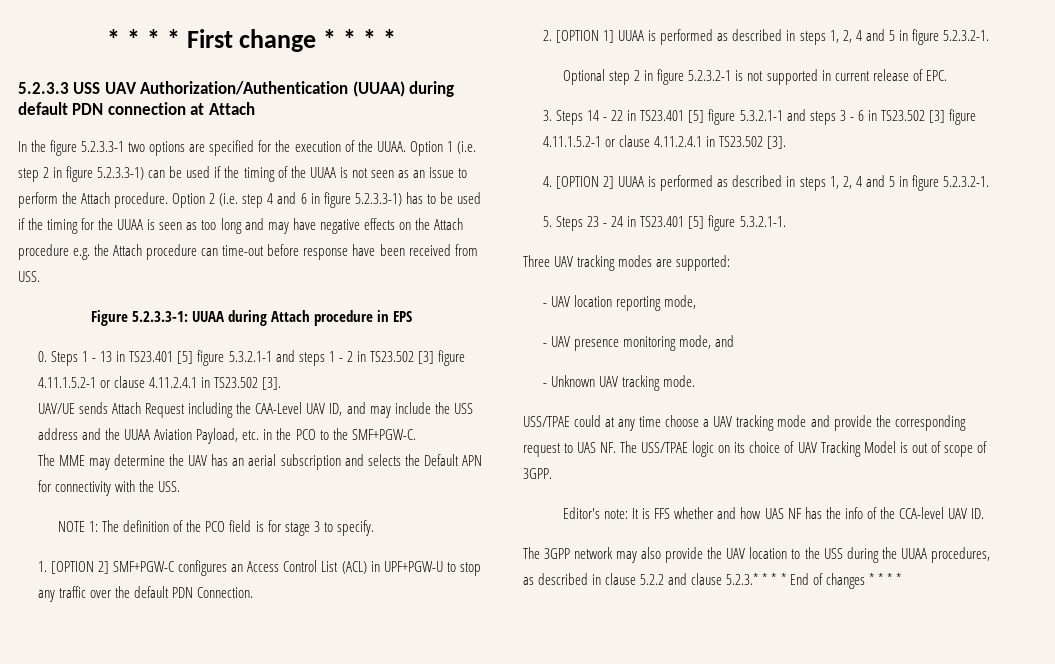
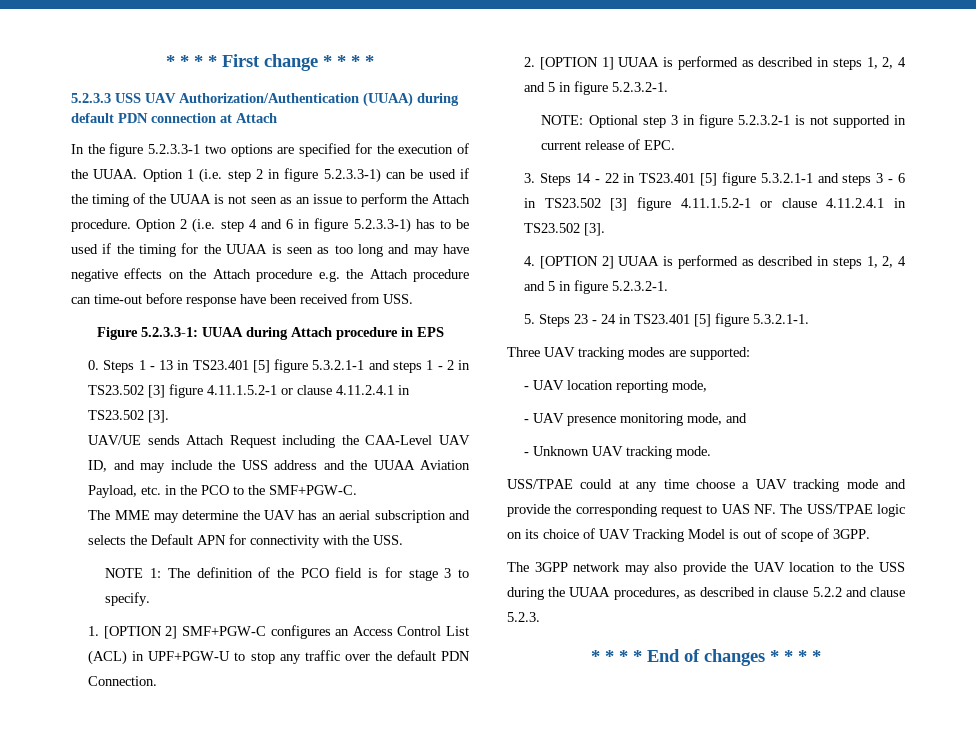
(989, 35) none -> [541,115,584,125] NOTE:
[634,70,641,81] 2 -> [670,115,678,125] 3
[563,507,984,519] // Editor's note: It is FFS whether and how UAS NF has the info of the CCA-level UAV ID. -> (870, 534) none
[726,573,759,585] 5.2.3.* -> [507,612,540,622] [591,650,600,662] 5.2.3. // *

